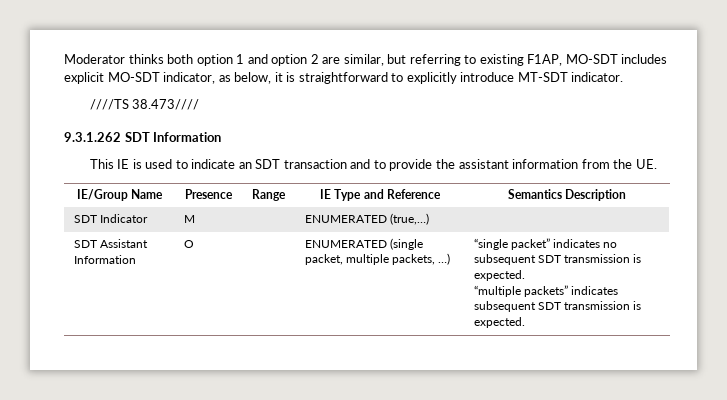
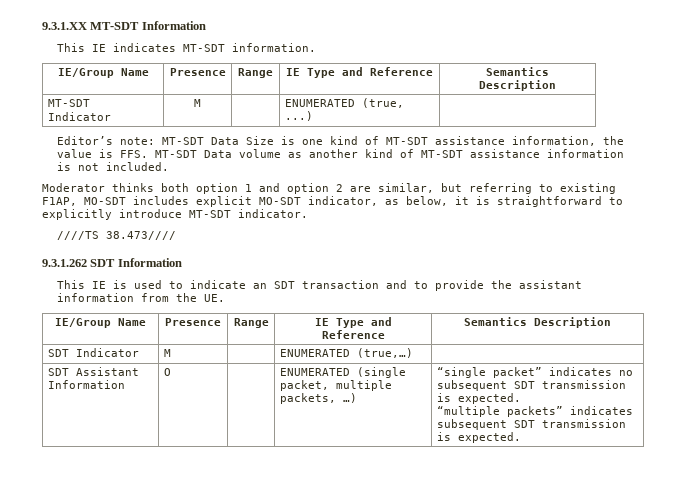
(64, 59) none -> [42,21,206,30] [57,43,317,52] [57,68,149,78] [169,68,226,76] [238,68,273,78] [286,67,433,78] [486,67,549,76] [479,80,556,91] [47,99,90,107] [47,112,111,121] [194,99,201,107] [284,98,404,108] [284,111,313,121] [57,136,625,146] [57,149,625,158] [57,162,170,171] 9.3.1.XX MT-SDT Information // This IE indicates MT-SDT information. // IE/Group Name | Presence | Range | IE Type and Reference | Semantics Description // MT-SDT Indicator | M | | ENUMERATED (true, ...) | // Editor’s note: MT-SDT Data Size is one kind of MT-SDT assistance information, the value is FFS. MT-SDT Data volume as another kind of MT-SDT assistance information is not included. //

